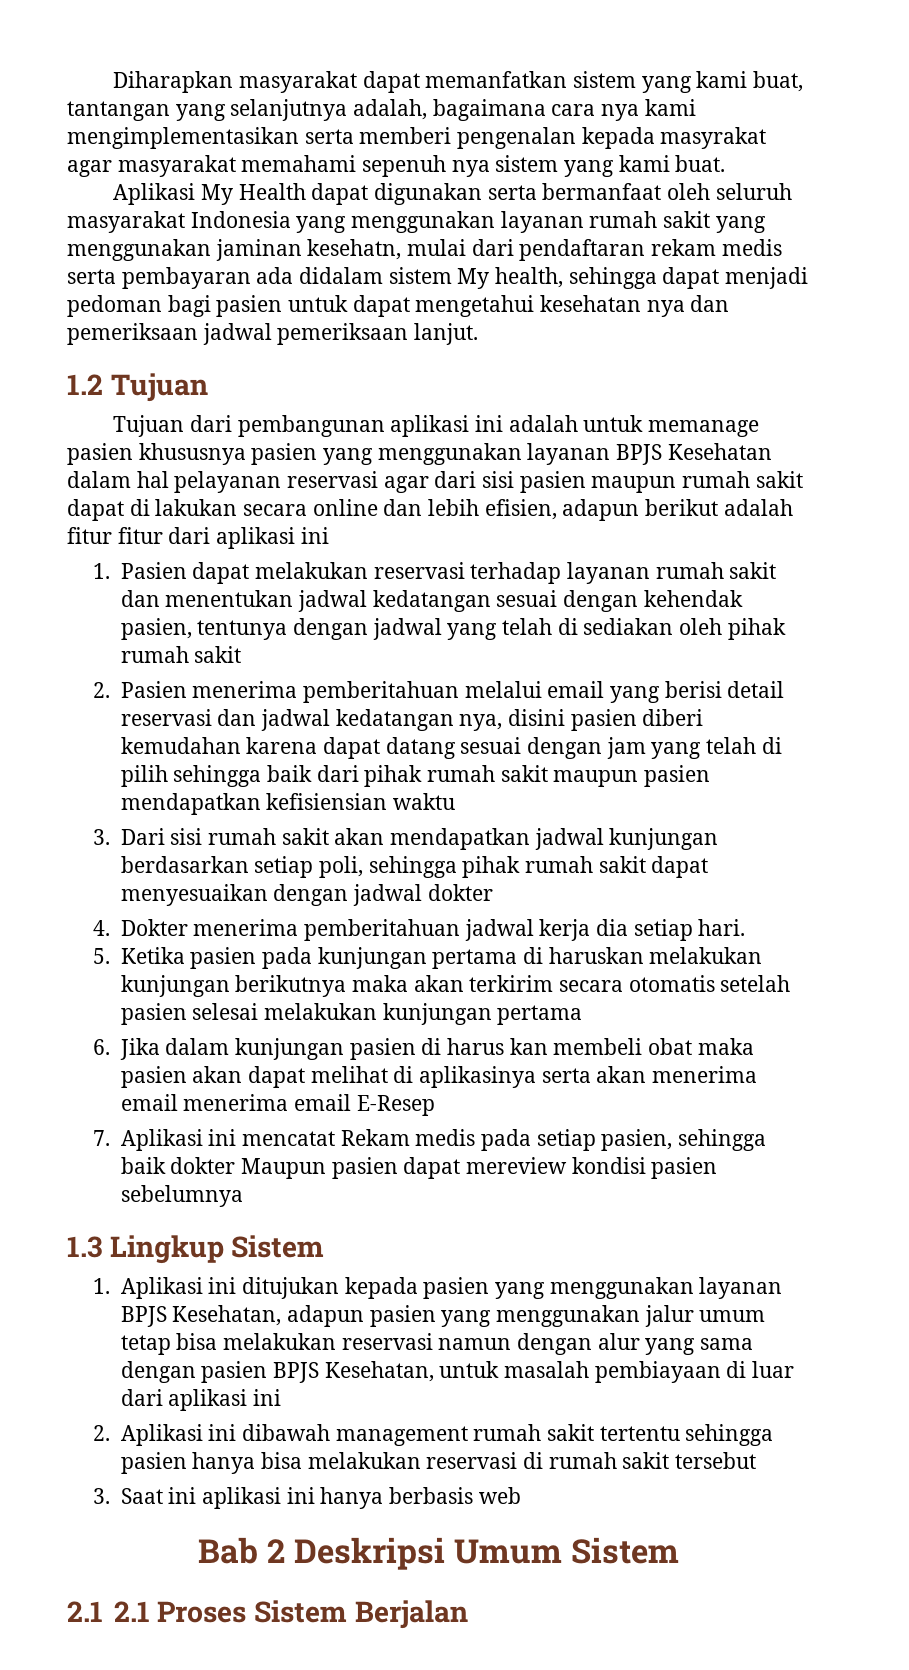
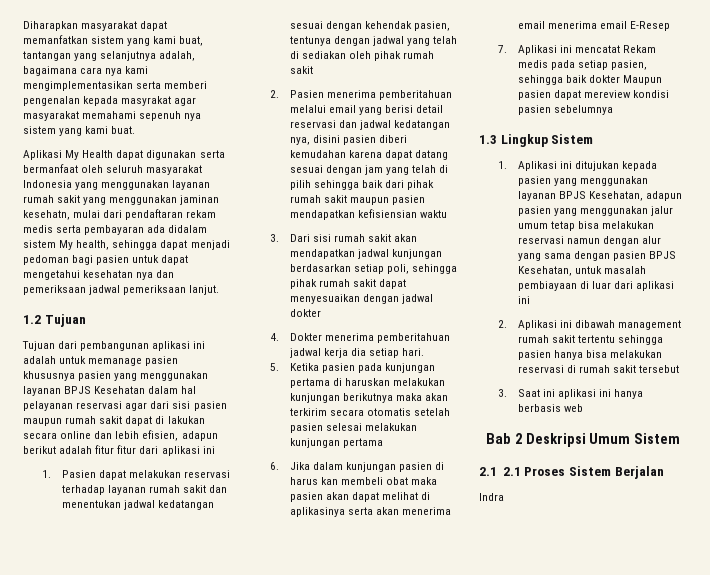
(468, 1614) none -> [479,493,504,501] // Indra

